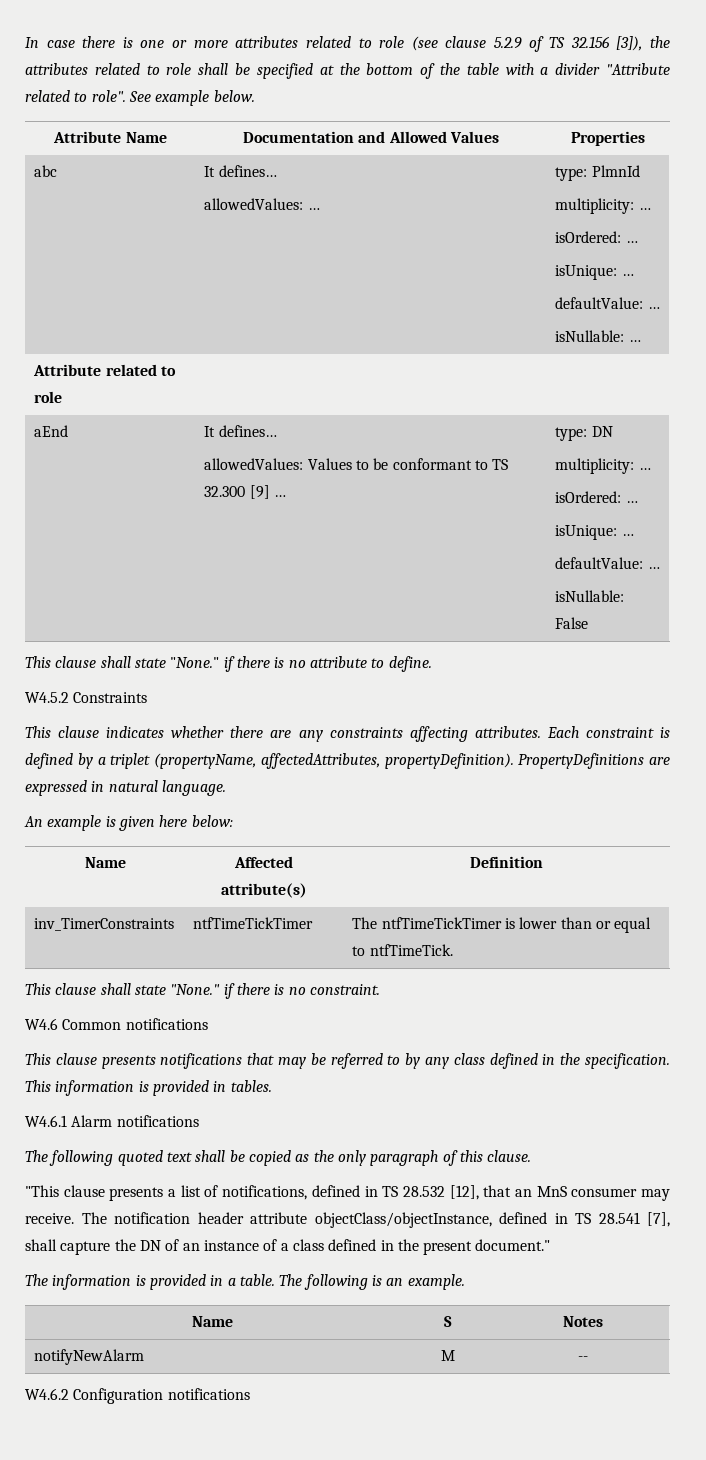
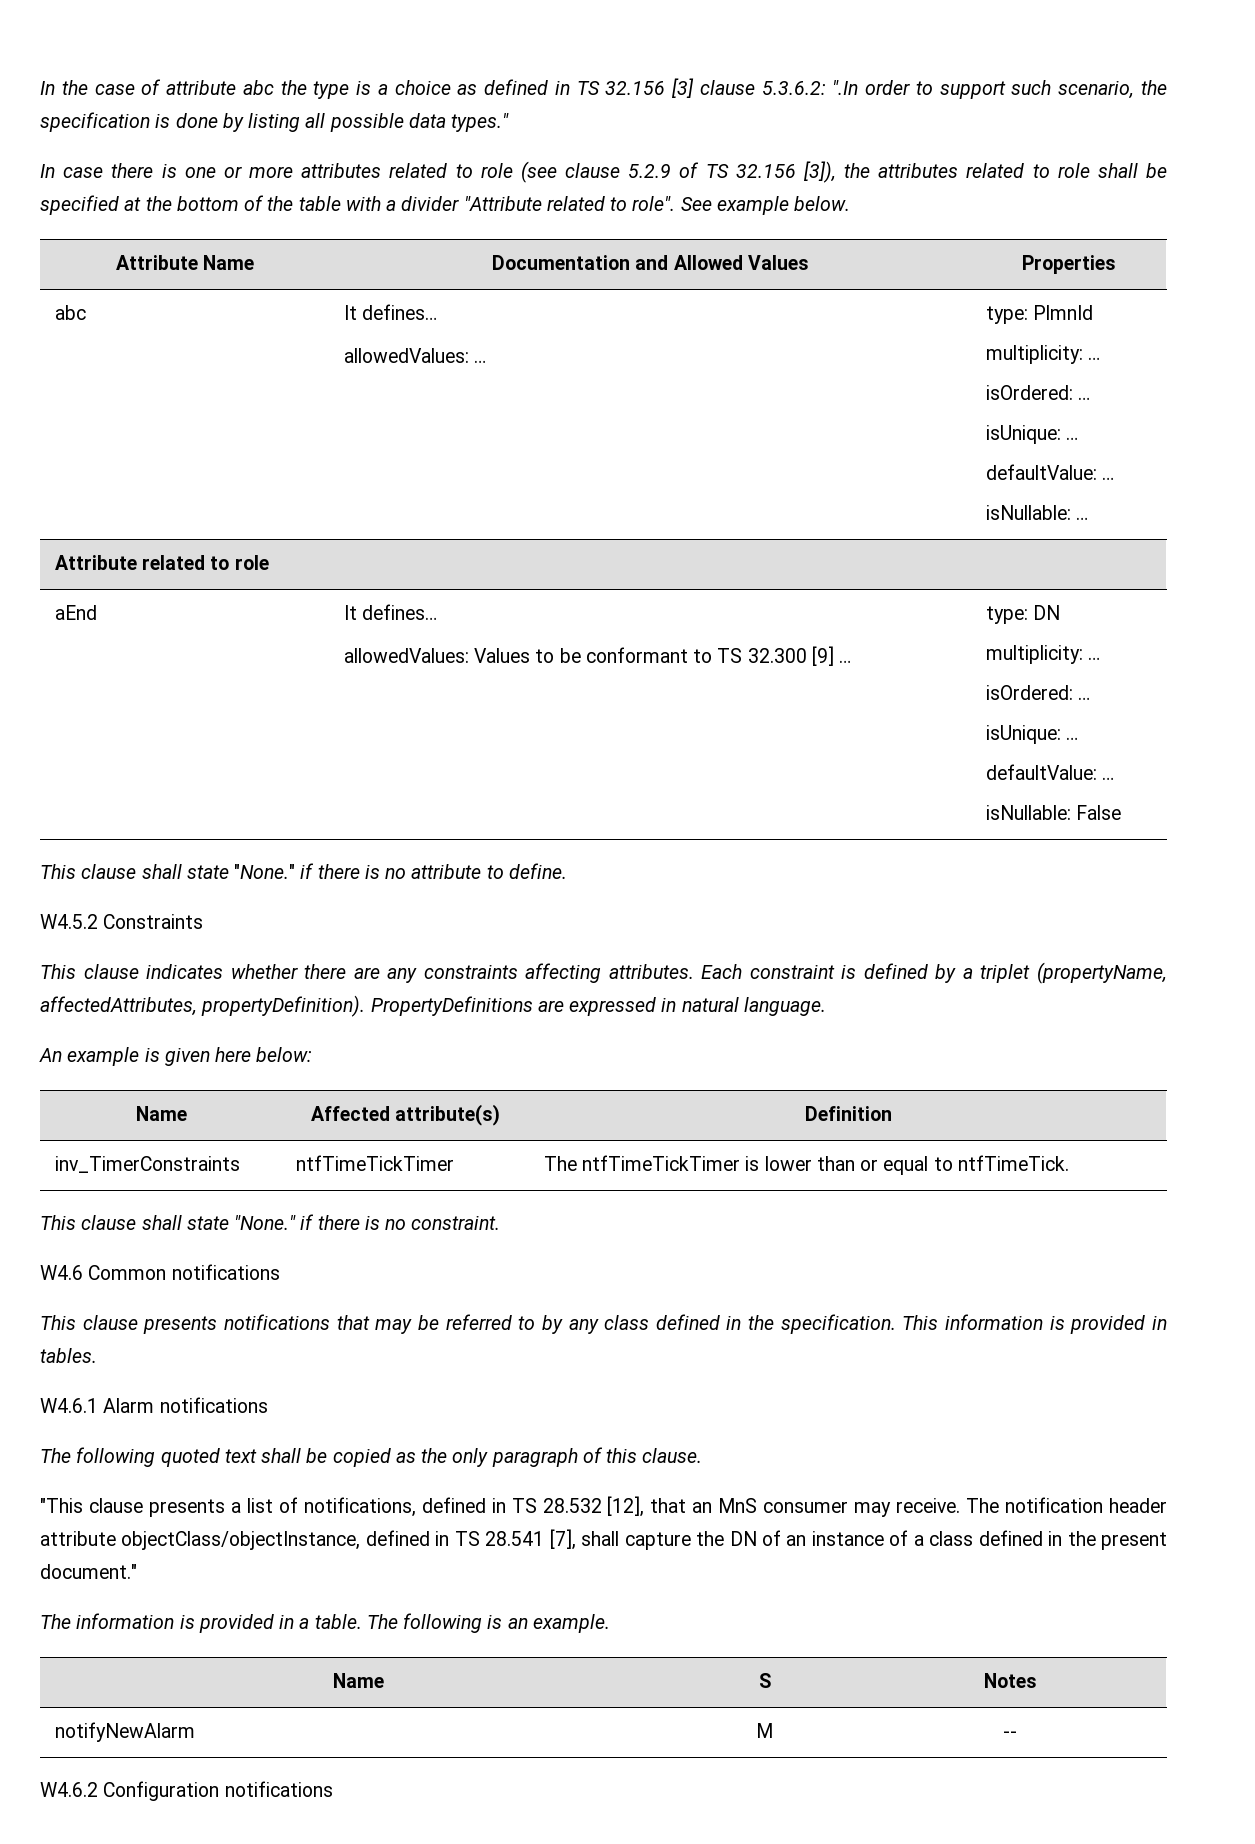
[25,37,39,48] In -> [40,78,1167,99] [40,112,510,132] [40,164,55,178] In the case of attribute abc the type is a choice as defined in TS 32.156 [3] clause 5.3.6.2: ".In order to support such scenario, the specification is done by listing all possible data types." // In

